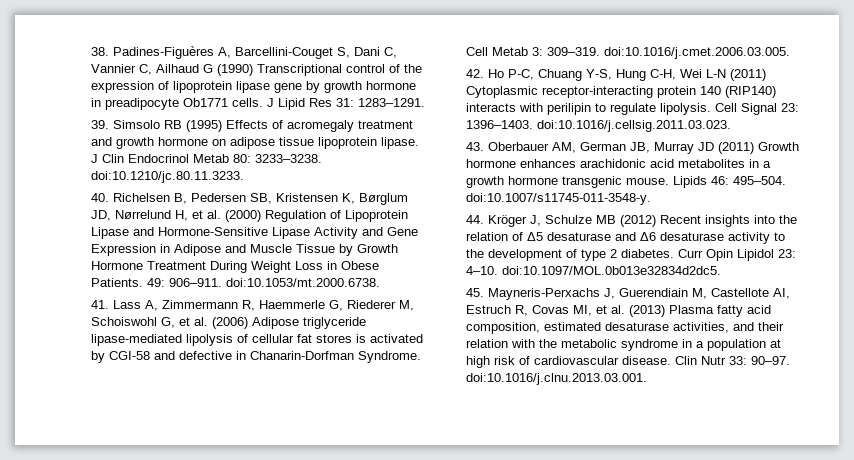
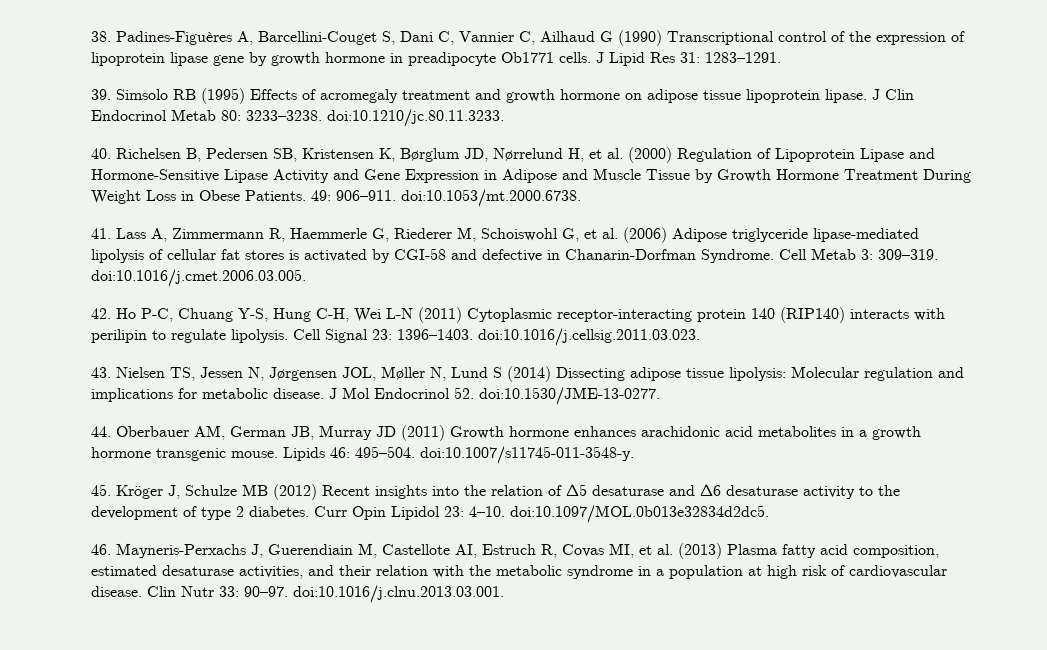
(485, 146) none -> [115,366,964,382] [90,387,660,405] [90,426,111,437] Nielsen TS, Jessen N, Jørgensen JOL, Møller N, Lund S (2014) Dissecting adipose tissue lipolysis: Molecular regulation and implications for metabolic disease. J Mol Endocrinol 52. doi:10.1530/JME-13-0277. // 44.
[466,215,485,224] 44. -> [90,484,111,496] 45.
[466,288,485,297] 45. -> [90,544,111,555] 46.

